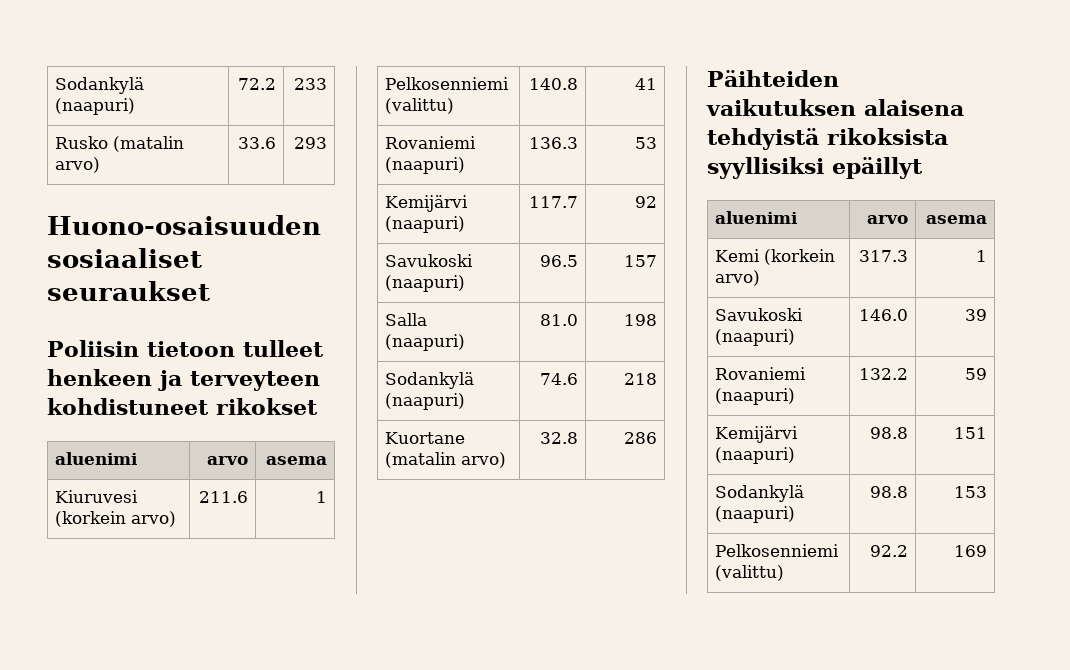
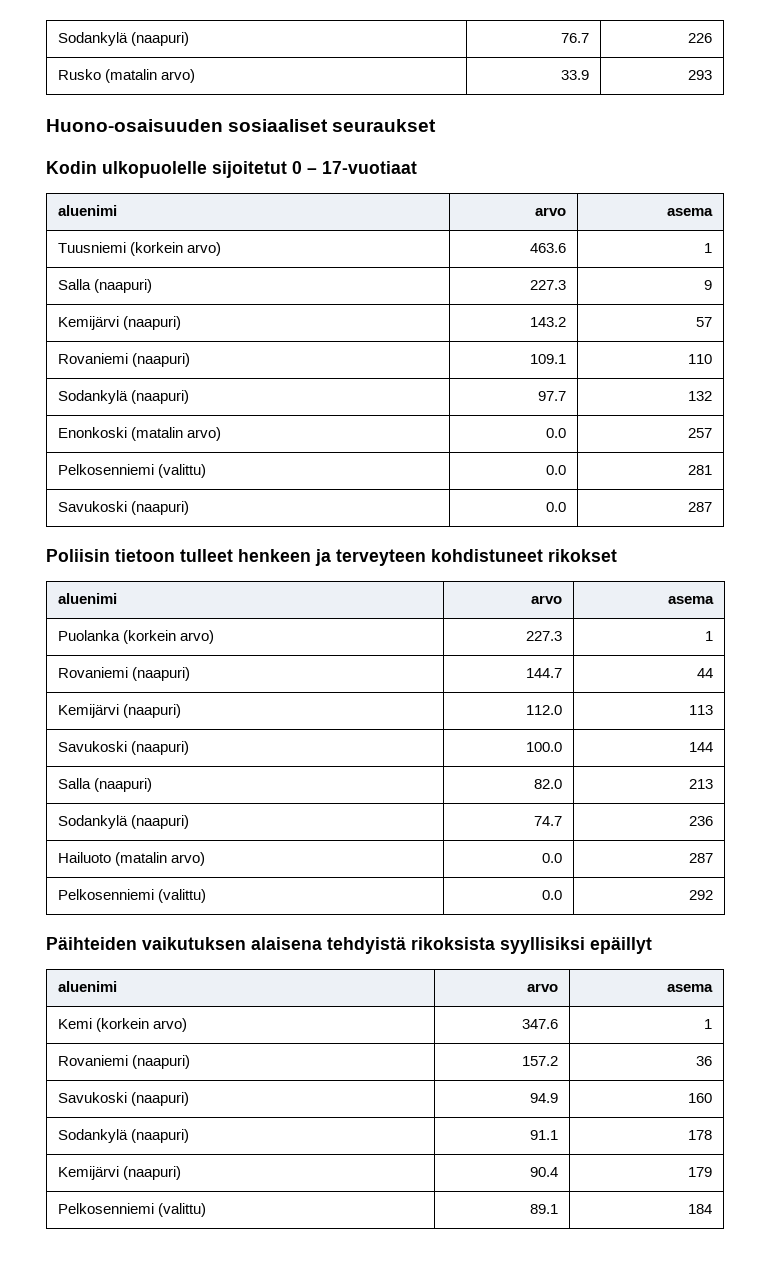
[55,77,145,94] [55,98,136,115] [237,78,276,90] [293,78,327,90] Sodankylä (naapuri) | 72.2 | 233 -> [57,32,189,46] [561,33,590,43] [688,33,713,43] Sodankylä (naapuri) | 76.7 | 226
[237,137,276,149] 33.6 -> [561,70,590,80] 33.9
(210, 291) none -> [46,161,417,178] [57,205,117,216] [535,207,567,216] [667,208,714,216] [57,242,221,256] [530,243,567,253] [704,243,713,253] [57,279,152,293] [530,280,567,290] [704,280,713,290] [57,316,181,330] [530,317,567,327] [696,317,713,327] [57,353,190,367] [530,354,567,364] [688,354,713,364] [57,390,189,404] [538,391,567,401] [688,391,713,401] [57,427,221,441] [546,428,567,438] [688,428,713,438] [57,464,206,478] [546,465,567,475] [688,465,713,475] [57,501,189,515] [546,502,567,512] [688,502,713,512] // Kodin ulkopuolelle sijoitetut 0 – 17-vuotiaat // aluenimi | arvo | asema // Tuusniemi (korkein arvo) | 463.6 | 1 // Salla (naapuri) | 227.3 | 9 // Kemijärvi (naapuri) | 143.2 | 57 // Rovaniemi (naapuri) | 109.1 | 110 // Sodankylä (naapuri) | 97.7 | 132 // Enonkoski (matalin arvo) | 0.0 | 257 // Pelkosenniemi (valittu) | 0.0 | 281 // Savukoski (naapuri) | 0.0 | 287
[55,490,139,503] [55,511,177,527] [198,491,248,503] [315,491,327,503] [385,77,510,90] [385,98,455,114] [528,78,578,90] [634,78,657,90] [385,136,477,149] [385,157,466,174] [528,137,578,149] [634,137,657,149] [385,195,469,212] [385,216,466,233] [528,196,578,208] [634,196,657,208] [385,254,474,267] [385,275,466,292] [539,255,578,267] [623,255,657,267] [385,313,428,326] [385,334,466,351] [539,314,578,326] [623,314,657,326] [385,372,475,389] [385,393,466,410] [539,373,578,385] [623,373,657,385] [385,432,466,444] [385,452,507,468] [539,432,578,444] [623,432,657,444] Kiuruvesi (korkein arvo) | 211.6 | 1 // Pelkosenniemi (valittu) | 140.8 | 41 // Rovaniemi (naapuri) | 136.3 | 53 // Kemijärvi (naapuri) | 117.7 | 92 // Savukoski (naapuri) | 96.5 | 157 // Salla (naapuri) | 81.0 | 198 // Sodankylä (naapuri) | 74.6 | 218 // Kuortane (matalin arvo) | 32.8 | 286 -> [57,630,214,644] [526,631,563,641] [705,631,714,641] [57,667,190,681] [526,668,563,678] [697,668,714,678] [57,704,181,718] [526,705,563,715] [689,705,714,715] [57,741,189,755] [526,742,563,752] [689,742,714,752] [57,778,152,792] [534,779,563,789] [689,779,714,789] [57,815,189,829] [534,816,563,826] [689,816,714,826] [57,852,205,866] [542,853,563,863] [689,853,714,863] [57,889,206,903] [542,890,563,900] [689,890,714,900] Puolanka (korkein arvo) | 227.3 | 1 // Rovaniemi (naapuri) | 144.7 | 44 // Kemijärvi (naapuri) | 112.0 | 113 // Savukoski (naapuri) | 100.0 | 144 // Salla (naapuri) | 82.0 | 213 // Sodankylä (naapuri) | 74.7 | 236 // Hailuoto (matalin arvo) | 0.0 | 287 // Pelkosenniemi (valittu) | 0.0 | 292
[858,250,908,262] [975,250,987,262] [715,308,804,321] [715,329,796,346] [858,309,908,321] [964,309,987,321] [715,367,807,380] [715,388,796,405] [858,368,908,380] [964,368,987,380] [715,426,799,443] [715,447,796,464] [869,427,908,439] [953,427,987,439] [715,485,805,502] [715,506,796,523] [869,486,908,498] [953,486,987,498] [715,544,840,557] [715,565,785,581] [869,545,908,557] [953,545,987,557] 317.3 | 1 // Savukoski (naapuri) | 146.0 | 39 // Rovaniemi (naapuri) | 132.2 | 59 // Kemijärvi (naapuri) | 98.8 | 151 // Sodankylä (naapuri) | 98.8 | 153 // Pelkosenniemi (valittu) | 92.2 | 169 -> [522,1019,559,1029] [704,1019,713,1029] [57,1055,190,1069] [522,1056,559,1066] [696,1056,713,1066] [57,1092,189,1106] [530,1093,559,1103] [688,1093,713,1103] [57,1129,189,1143] [530,1130,559,1140] [688,1130,713,1140] [57,1166,181,1180] [530,1167,559,1177] [688,1167,713,1177] [57,1203,206,1217] [530,1204,559,1214] [688,1204,713,1214] 347.6 | 1 // Rovaniemi (naapuri) | 157.2 | 36 // Savukoski (naapuri) | 94.9 | 160 // Sodankylä (naapuri) | 91.1 | 178 // Kemijärvi (naapuri) | 90.4 | 179 // Pelkosenniemi (valittu) | 89.1 | 184

